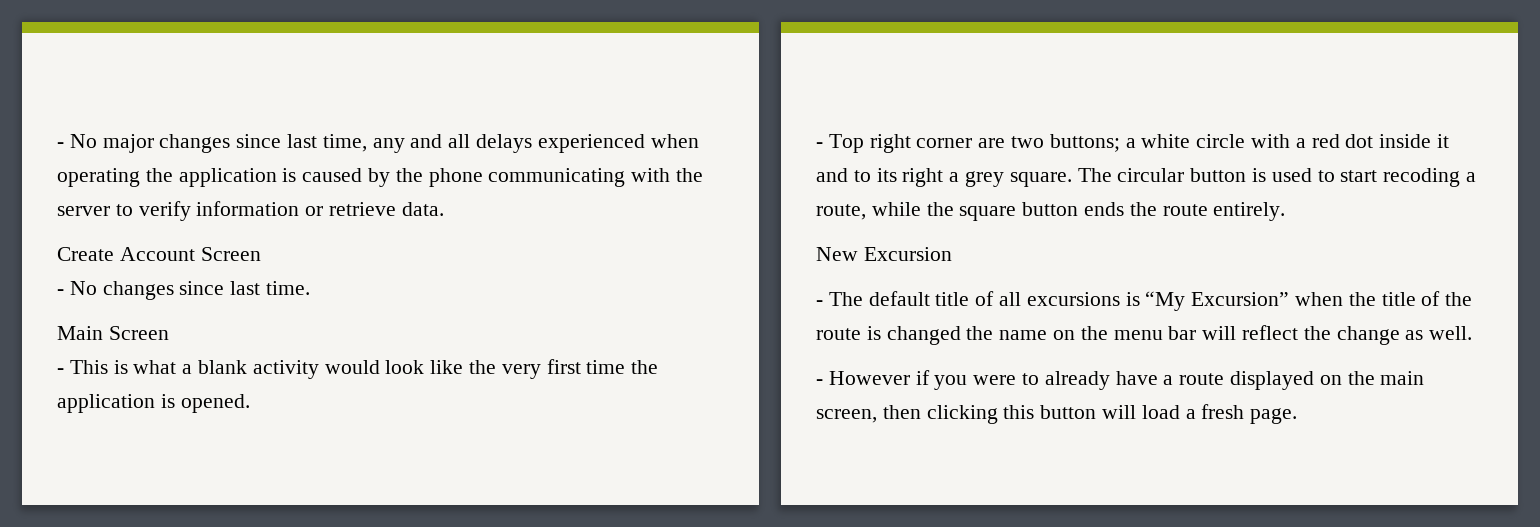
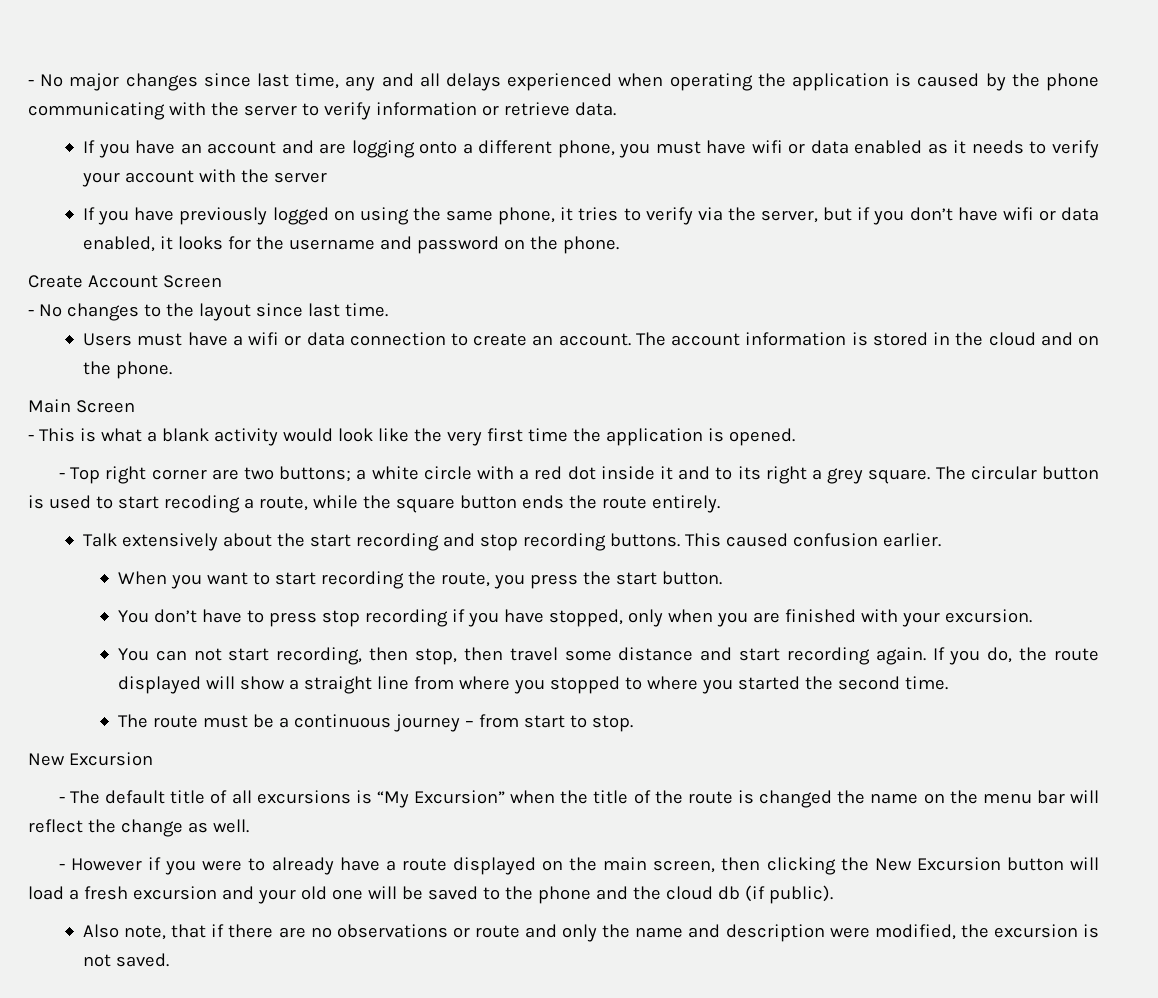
(444, 209) none -> [83,140,1100,158] [82,169,328,187] [83,207,1100,225] [83,236,620,254] // If you have an account and are logging onto a different phone, you must have wifi or data enabled as it needs to verify your account with the server // If you have previously logged on using the same phone, it tries to verify via the server, but if you don’t have wifi or data enabled, it looks for the username and password on the phone.
(174, 290) none -> [143,303,251,321] to the layout
(311, 288) none -> [83,332,1099,346] [83,361,173,379] // Users must have a wifi or data connection to create an account. The account information is stored in the cloud and on the phone.
(1286, 211) none -> [83,533,942,551] [117,571,722,589] [117,609,1032,627] [117,647,1099,665] [117,676,948,694] [117,714,633,732] // Talk extensively about the start recording and stop recording buttons. This caused confusion earlier. // When you want to start recording the route, you press the start button. // You don’t have to press stop recording if you have stopped, only when you are finished with your excursion. // You can not start recording, then stop, then travel some distance and start recording again. If you do, the route displayed will show a straight line from where you stopped to where you started the second time. // The route must be a continuous journey – from start to stop.
[1003,405,1035,419] this -> [840,857,1001,871] the New Excursion
[1250,408,1298,424] page. -> [132,885,833,904] [83,924,1100,942] [83,953,170,967] excursion and your old one will be saved to the phone and the cloud db (if public). // Also note, that if there are no observations or route and only the name and description were modified, the excursion is not saved.

